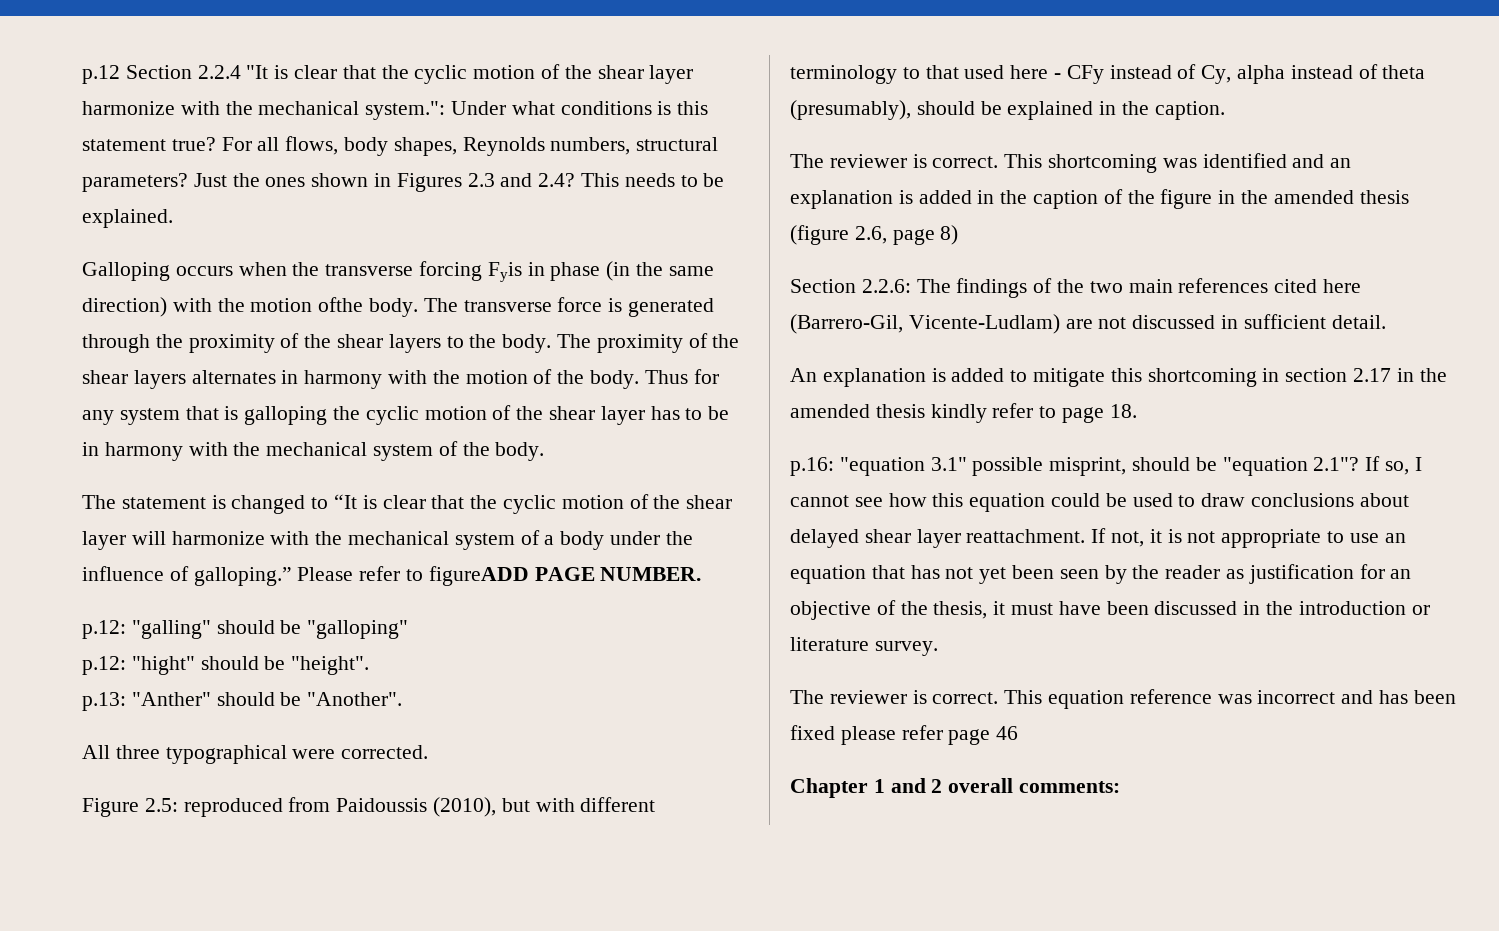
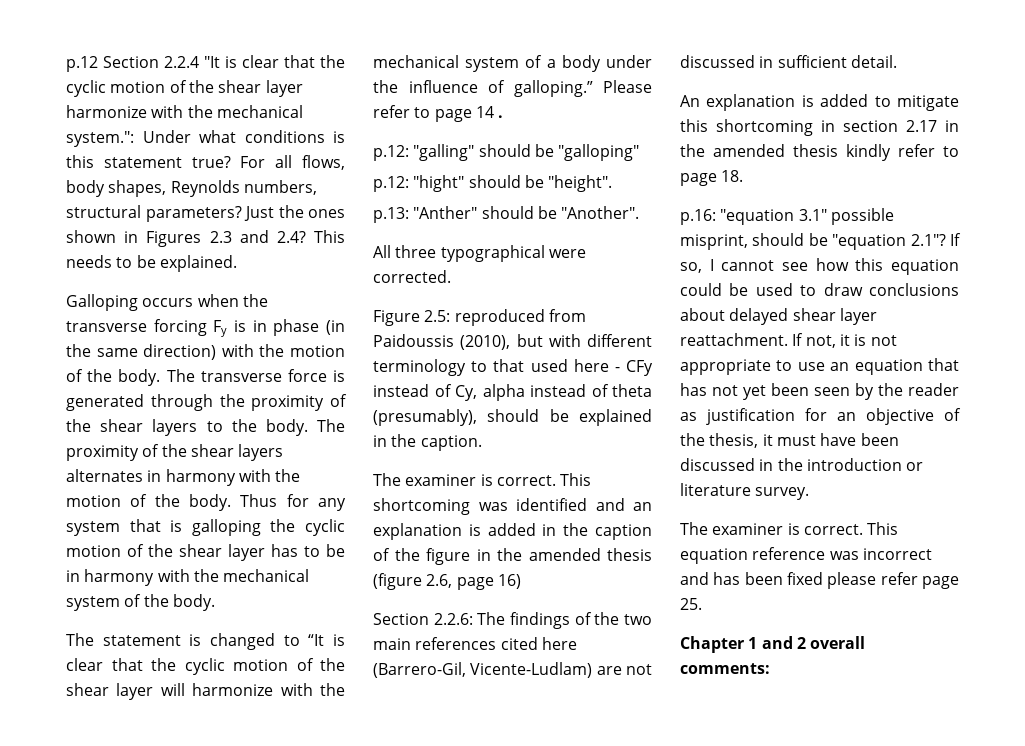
[487,262,522,282] Fyis -> [213,320,246,337] Fy is
[318,297,364,312] ofthe -> [66,369,113,382] of the
[428,566,702,586] figureADD PAGE NUMBER. -> [434,106,504,122] page 14 .
[829,154,907,168] reviewer -> [405,474,477,486] examiner
[940,225,959,245] 8) -> [497,574,521,589] 16)
[829,690,907,704] reviewer -> [712,523,784,535] examiner
[996,726,1019,740] 46 -> [680,598,702,610] 25.

